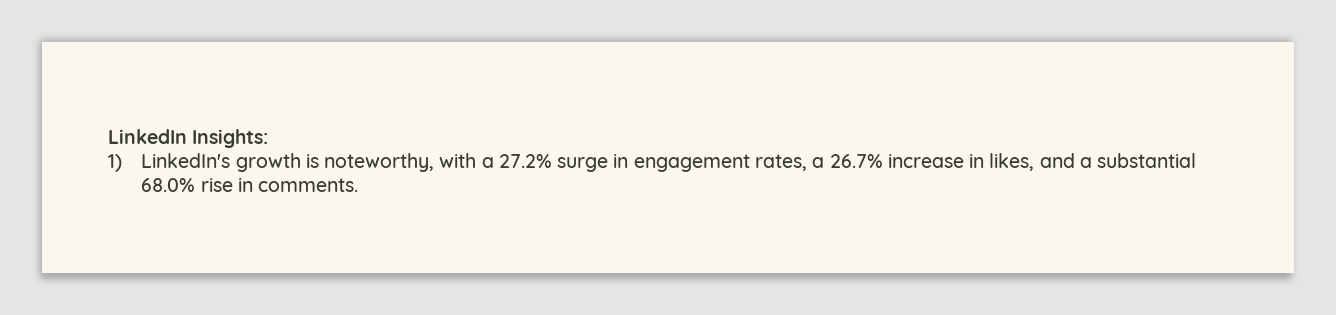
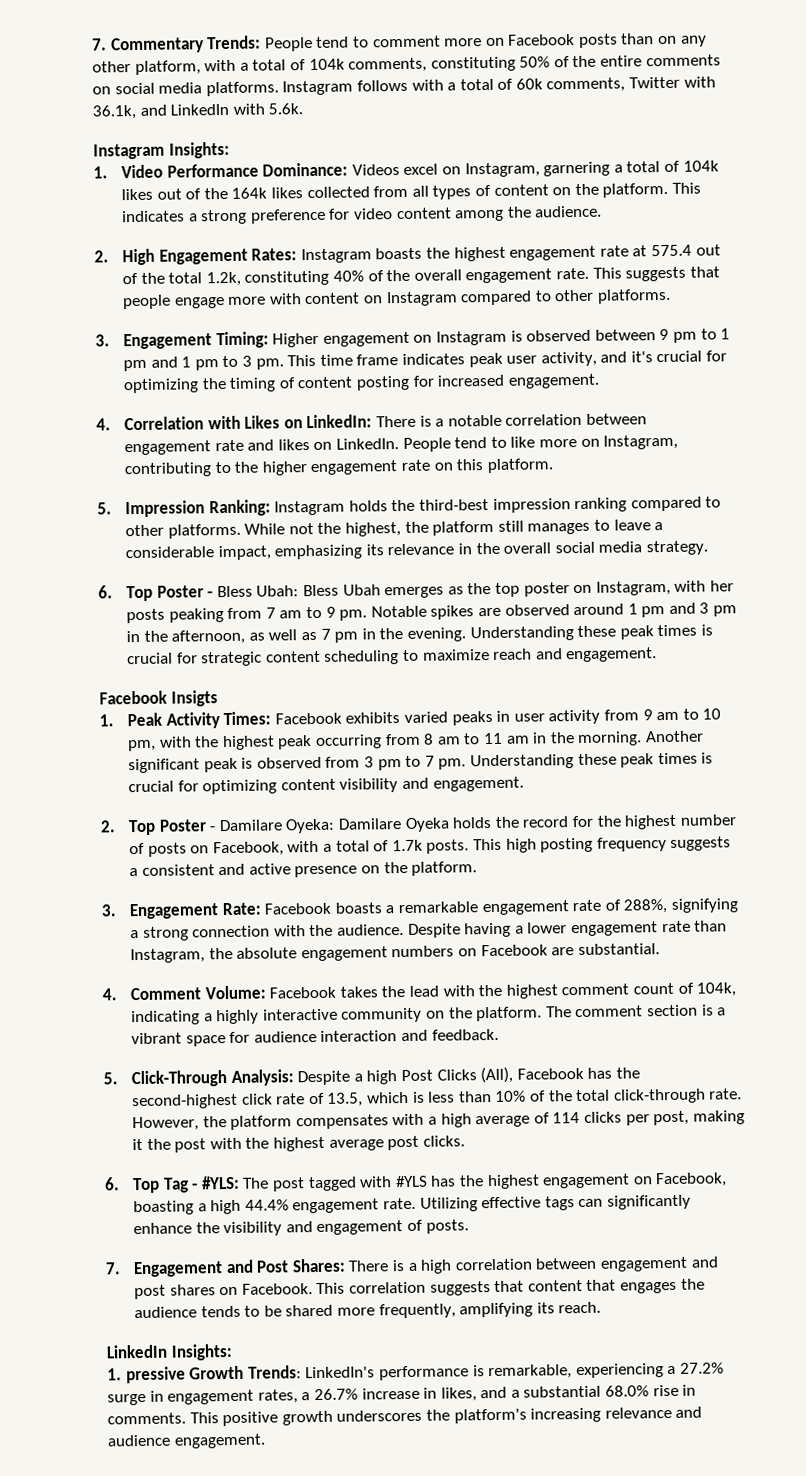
[108,129,269,148] [108,153,477,172] LinkedIn Insights: // 1) LinkedIn's growth is noteworthy, with -> [92,33,707,54] [92,54,721,76] [92,76,716,97] [92,103,304,120] [93,141,230,160] [93,160,719,179] [121,182,701,201] [122,205,603,225] [94,244,721,266] [122,266,720,287] [122,288,671,310] [95,328,731,350] [123,350,728,372] [123,373,600,394] [96,413,647,431] [124,434,679,456] [124,458,553,478] [97,496,722,518] [125,519,664,539] [125,540,708,561] [98,580,734,602] [126,602,738,624] [126,624,713,645] [127,647,658,667] [99,690,218,707] [99,708,722,729] [128,730,704,752] [128,752,714,774] [128,776,524,795] [100,814,737,836] [129,836,732,857] [129,861,478,878] [101,898,738,920] [130,920,728,941] [130,943,660,964] [102,982,737,1001] [131,1004,727,1026] [131,1028,499,1047] [103,1066,640,1088] [132,1088,743,1110] [132,1110,745,1132] [132,1135,465,1153] [104,1172,728,1194] [133,1194,691,1216] [133,1219,469,1237] [105,1256,719,1278] [134,1278,705,1300] [134,1301,602,1319] [106,1343,233,1361] [107,1363,664,1384] 7. Commentary Trends: People tend to comment more on Facebook posts than on any other platform, with a total of 104k comments, constituting 50% of the entire comments on social media platforms. Instagram follows with a total of 60k comments, Twitter with 36.1k, and LinkedIn with 5.6k. // Instagram Insights: // 1. Video Performance Dominance: Videos excel on Instagram, garnering a total of 104k likes out of the 164k likes collected from all types of content on the platform. This indicates a strong preference for video content among the audience. // 2. High Engagement Rates: Instagram boasts the highest engagement rate at 575.4 out of the total 1.2k, constituting 40% of the overall engagement rate. This suggests that people engage more with content on Instagram compared to other platforms. // 3. Engagement Timing: Higher engagement on Instagram is observed between 9 pm to 1 pm and 1 pm to 3 pm. This time frame indicates peak user activity, and it's crucial for optimizing the timing of content posting for increased engagement. // 4. Correlation with Likes on LinkedIn: There is a notable correlation between engagement rate and likes on LinkedIn. People tend to like more on Instagram, contributing to the higher engagement rate on this platform. // 5. Impression Ranking: Instagram holds the third-best impression ranking compared to other platforms. While not the highest, the platform still manages to leave a considerable impact, emphasizing its relevance in the overall social media strategy. // 6. Top Poster - Bless Ubah: Bless Ubah emerges as the top poster on Instagram, with her posts peaking from 7 am to 9 pm. Notable spikes are observed around 1 pm and 3 pm in the afternoon, as well as 7 pm in the evening. Understanding these peak times is crucial for strategic content scheduling to maximize reach and engagement. // Facebook Insigts // 1. Peak Activity Times: Facebook exhibits varied peaks in user activity from 9 am to 10 pm, with the highest peak occurring from 8 am to 11 am in the morning. Another significant peak is observed from 3 pm to 7 pm. Understanding these peak times is crucial for optimizing content visibility and engagement. // 2. Top Poster - Damilare Oyeka: Damilare Oyeka holds the record for the highest number of posts on Facebook, with a total of 1.7k posts. This high posting frequency suggests a consistent and active presence on the platform. // 3. Engagement Rate: Facebook boasts a remarkable engagement rate of 288%, signifying a strong connection with the audience. Despite having a lower engagement rate than Instagram, the absolute engagement numbers on Facebook are substantial. // 4. Comment Volume: Facebook takes the lead with the highest comment count of 104k, indicating a highly interactive community on the platform. The comment section is a vibrant space for audience interaction and feedback. // 5. Click-Through Analysis: Despite a high Post Clicks (All), Facebook has the second-highest click rate of 13.5, which is less than 10% of the total click-through rate. However, the platform compensates with a high average of 114 clicks per post, making it the post with the highest average post clicks. // 6. Top Tag - #YLS: The post tagged with #YLS has the highest engagement on Facebook, boasting a high 44.4% engagement rate. Utilizing effective tags can significantly enhance the visibility and engagement of posts. // 7. Engagement and Post Shares: There is a high correlation between engagement and post shares on Facebook. This correlation suggests that content that engages the audience tends to be shared more frequently, amplifying its reach. // LinkedIn Insights: // 1. pressive Growth Trends: LinkedIn's performance is remarkable, experiencing
(359, 185) none -> [189,1406,703,1427] [107,1433,266,1449] This positive growth underscores the platform's increasing relevance and audience engagement.

